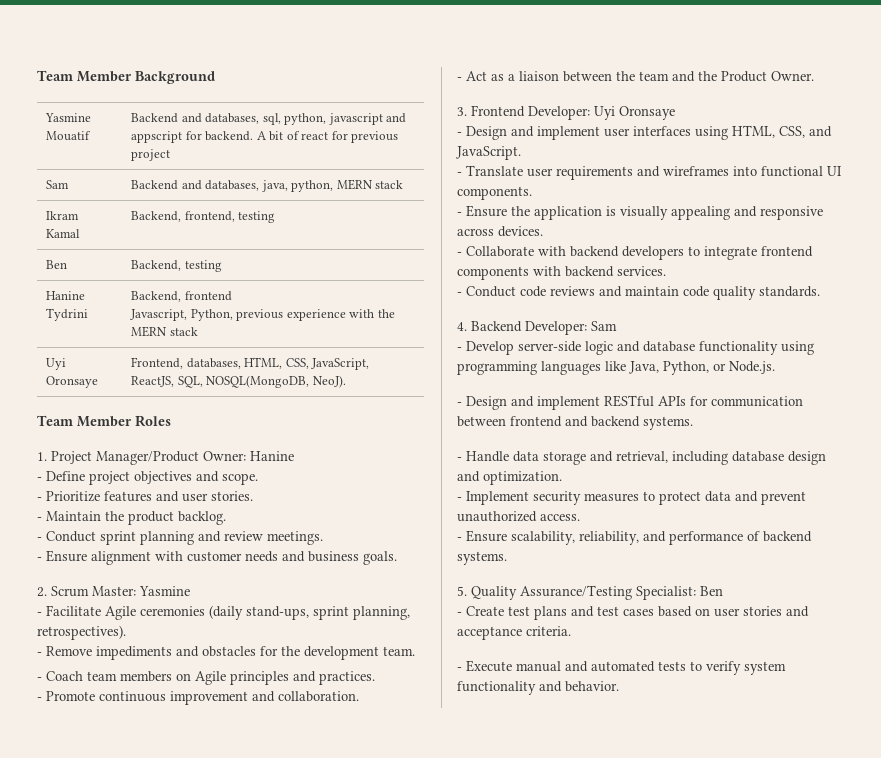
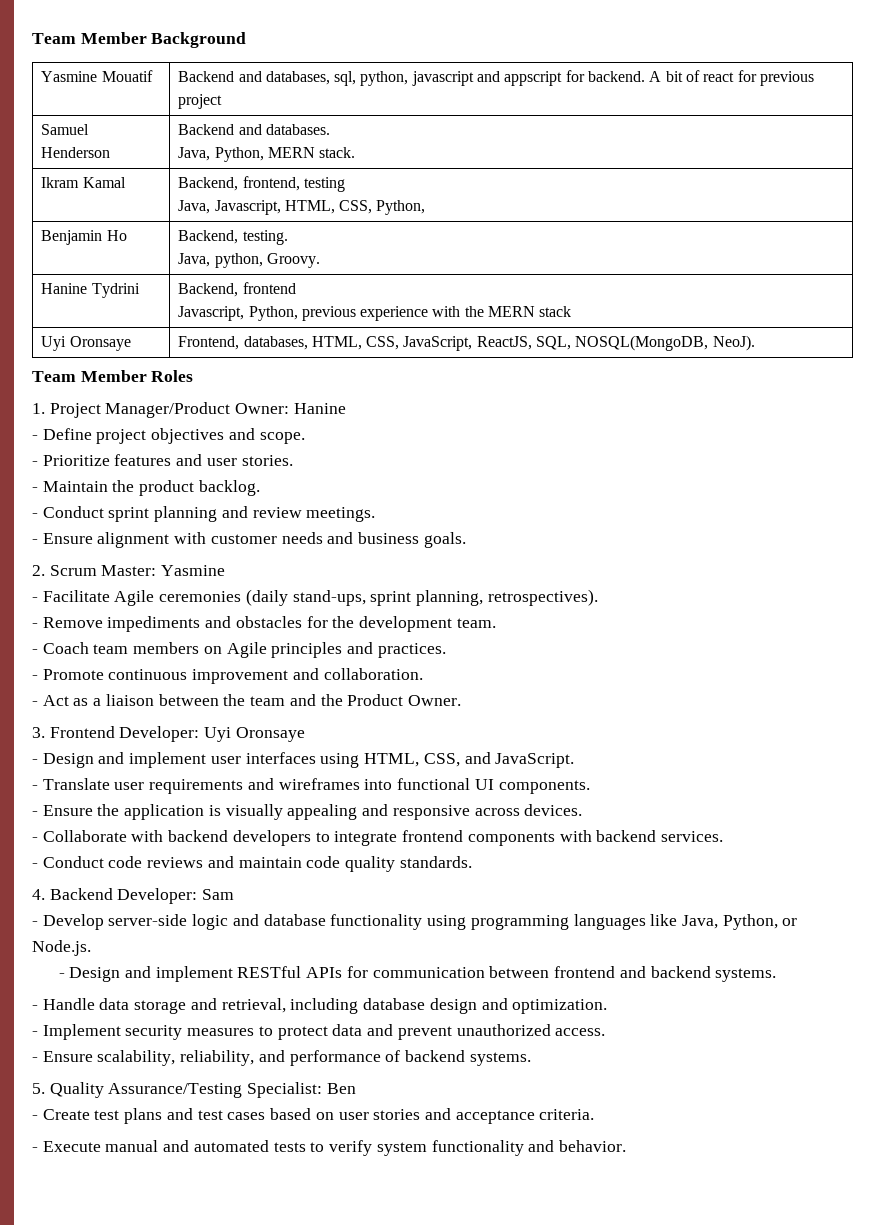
[46,180,70,189] [131,179,404,192] Sam | Backend and databases, java, python, MERN stack -> [41,124,90,135] [41,147,111,158] [178,124,330,135] [178,147,356,162] Samuel Henderson | Backend and databases. // Java, Python, MERN stack.
[46,260,68,269] [131,260,222,272] // Ben | Backend, testing -> [178,200,426,215] [41,230,127,245] [178,230,288,245] [178,253,320,268] // Java, Javascript, HTML, CSS, Python, // Benjamin Ho | Backend, testing. // Java, python, Groovy.

